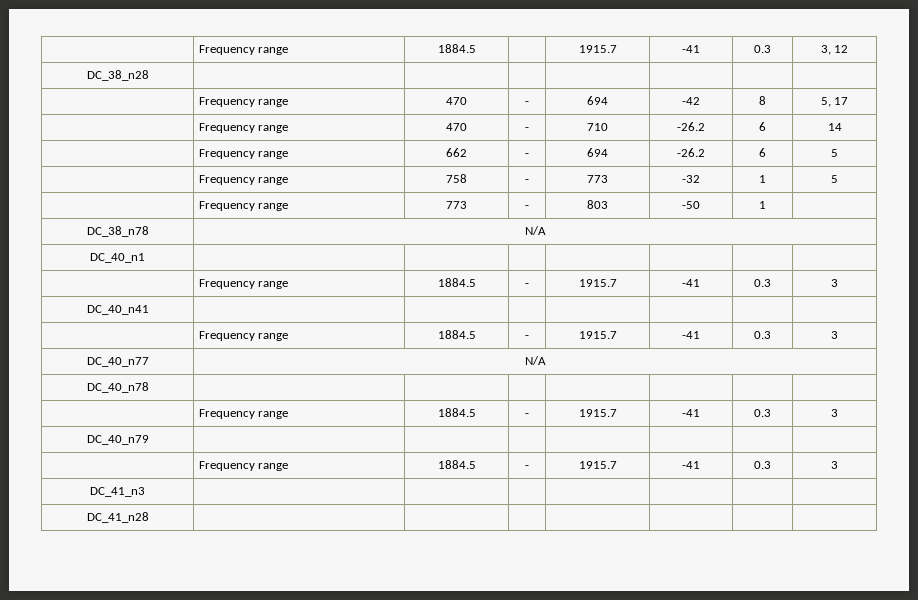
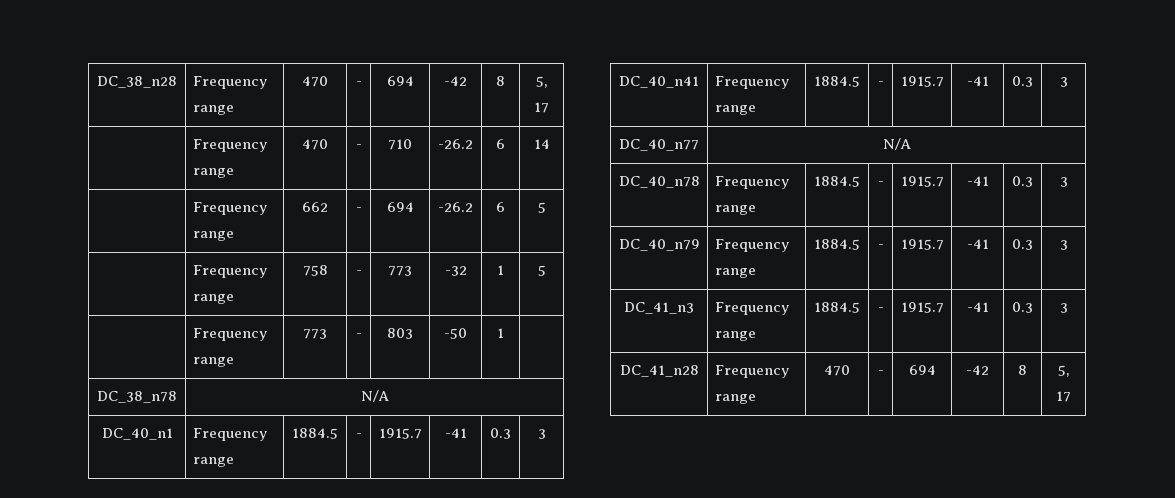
[198,45,289,55] [437,44,476,53] [578,45,617,53] [682,45,700,53] [754,45,771,53] [820,45,849,55] | Frequency range | 1884.5 | | 1915.7 | -41 | 0.3 | 3, 12 // -> (97, 82) none
(149, 75) | | | | | | // | -> (177, 82) none
(145, 258) | | | | | | // | -> (173, 434) none
(149, 310) | | | | | | // | -> (699, 82) none
(149, 387) | | | | | | // | -> (700, 182) none
(149, 440) | | | | | | // | -> (700, 245) none
[86,512,149,523] | | | | | | // DC_41_n28 | | | | | | | -> [714,302,789,315] [714,331,756,341] [814,302,860,313] [877,307,884,312] [900,302,944,313] [966,302,989,312] [1012,302,1033,313] [1059,303,1068,313] [619,365,699,377] [714,365,789,378] [714,394,756,404] [824,365,850,376] [877,370,884,375] [908,365,936,375] [966,365,989,375] [1018,365,1027,375] [1057,365,1070,377] [1056,391,1071,402] Frequency range | 1884.5 | - | 1915.7 | -41 | 0.3 | 3 // DC_41_n28 | Frequency range | 470 | - | 694 | -42 | 8 | 5, 17

